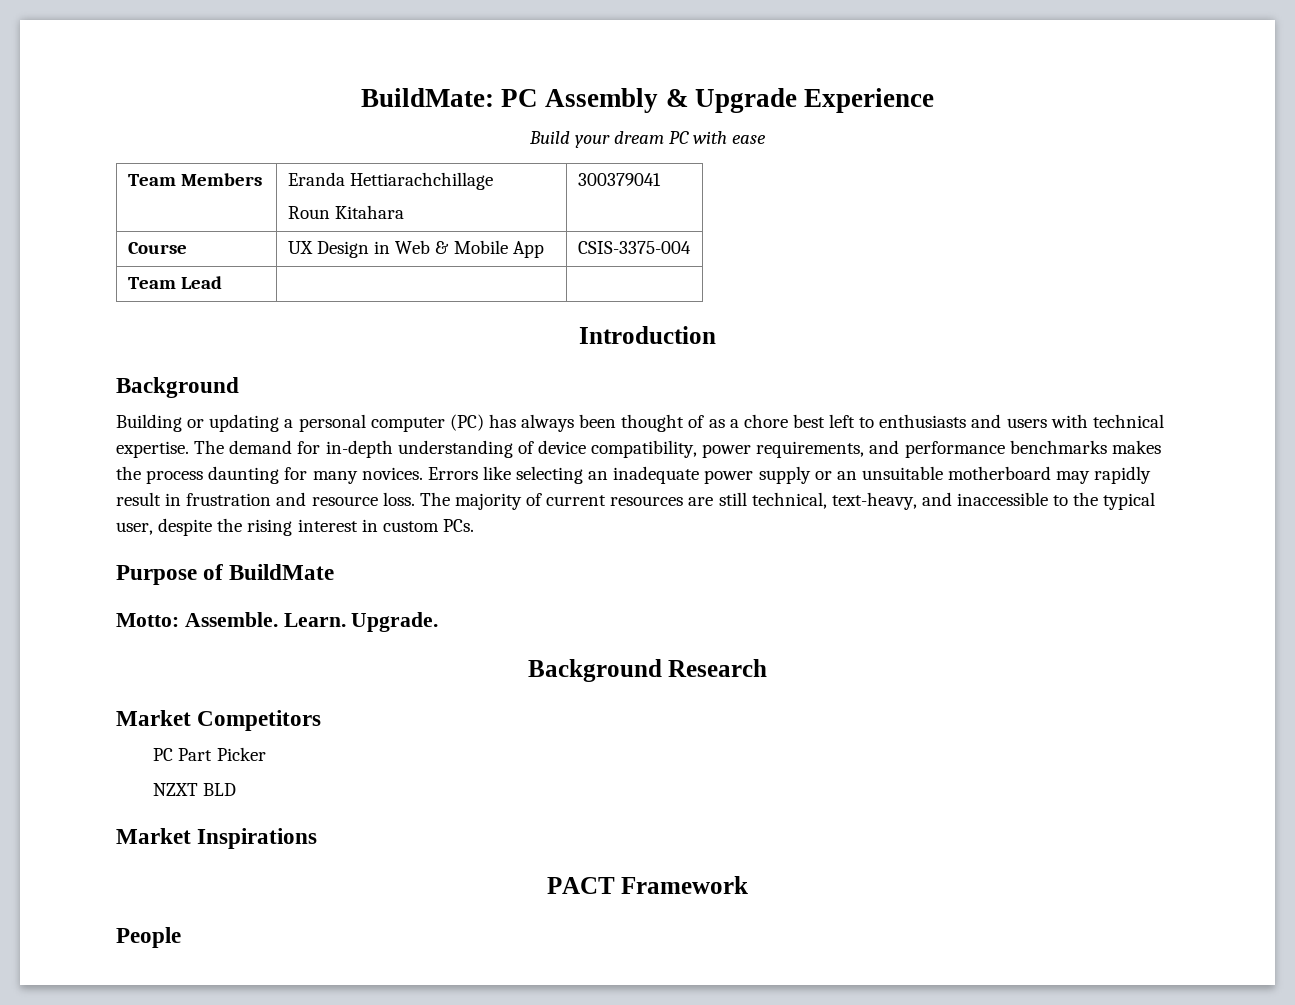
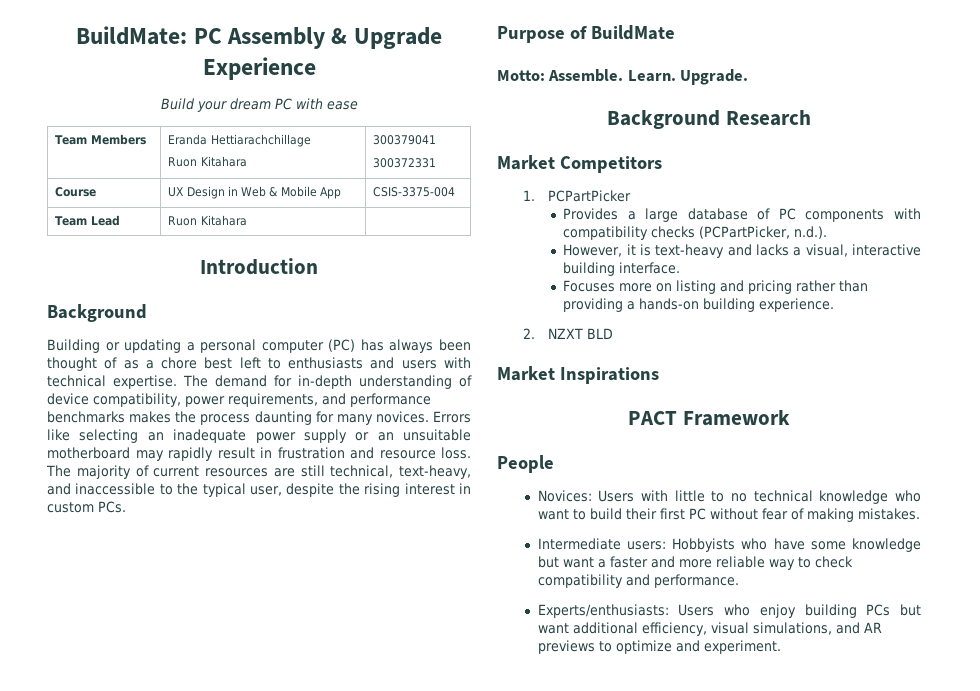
[287,206,330,219] Roun -> [168,157,198,167] Ruon
(661, 179) none -> [373,158,437,168] // 300372331
(223, 282) none -> [168,215,247,226] Ruon Kitahara
[153,747,266,761] PC Part Picker // -> [522,190,632,202] [563,208,921,222] [563,226,828,240] [563,244,922,258] [563,262,681,276] [563,280,869,294] [563,298,835,312] [522,328,535,339] 1. PCPartPicker // Provides a large database of PC components with compatibility checks (PCPartPicker, n.d.). // However, it is text-heavy and lacks a visual, interactive building interface. // Focuses more on listing and pricing rather than providing a hands-on building experience. // 2.
(181, 937) none -> [537,490,921,504] [537,508,920,522] [537,538,921,552] [537,556,853,570] [537,574,739,588] [537,604,921,618] [537,622,882,636] [537,640,781,654] // Novices: Users with little to no technical knowledge who want to build their first PC without fear of making mistakes. // Intermediate users: Hobbyists who have some knowledge but want a faster and more reliable way to check compatibility and performance. // Experts/enthusiasts: Users who enjoy building PCs but want additional efficiency, visual simulations, and AR previews to optimize and experiment.

